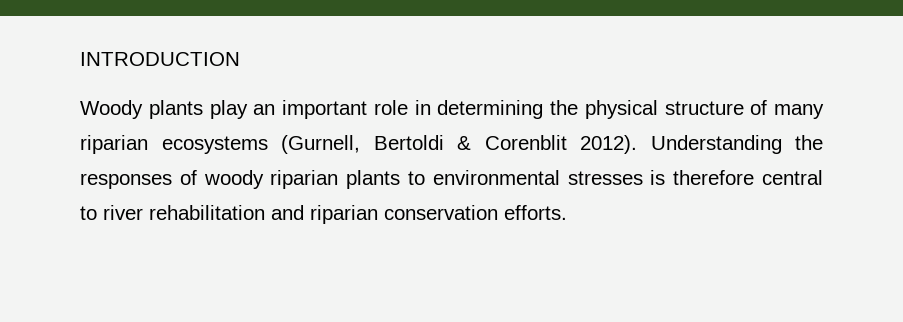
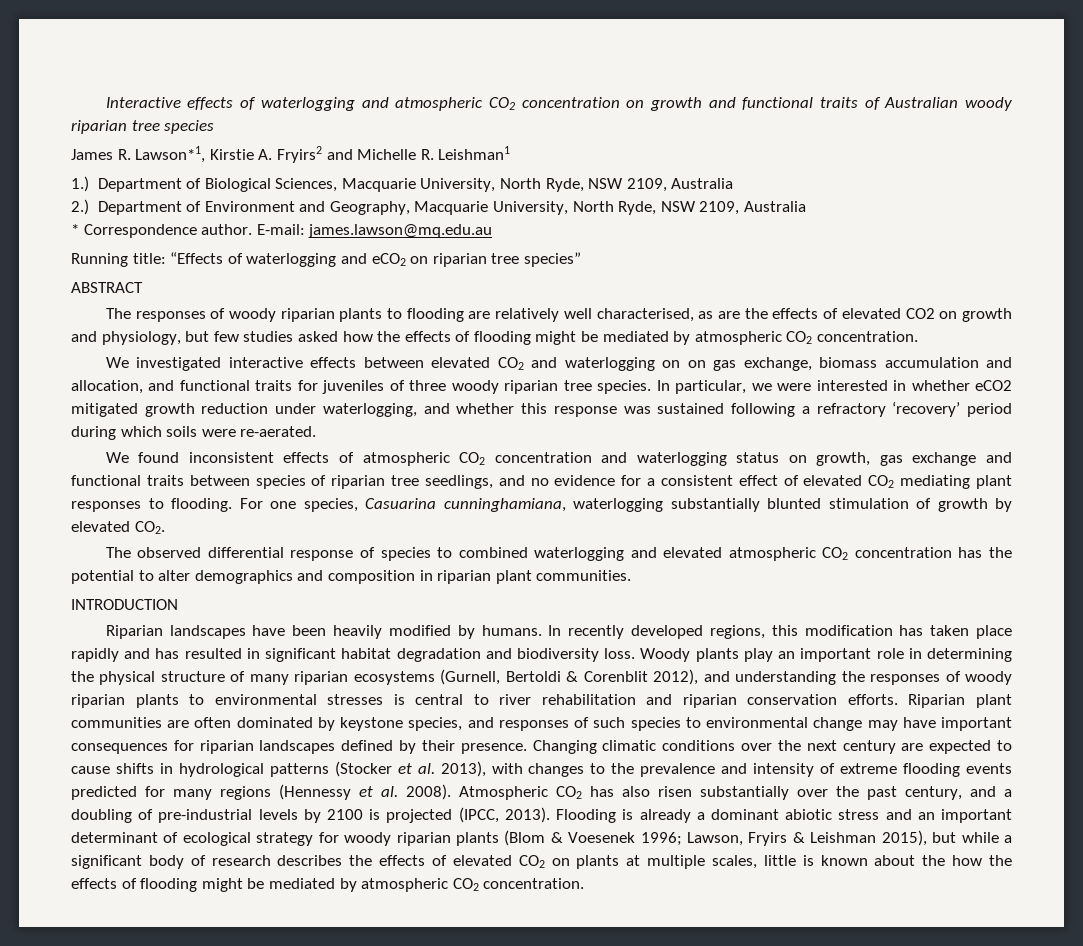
[80,52,240,66] INTRODUCTION // -> [105,97,1013,111] [71,120,215,134] [71,146,511,163] [71,176,734,192] [71,199,806,215] [71,224,493,238] [71,252,581,267] [71,282,143,293] [105,308,1012,322] [71,331,919,345] [105,357,1012,371] [71,380,1013,394] [71,401,1013,417] [71,426,317,440] [105,452,1013,466] [71,475,1013,489] [71,498,1012,512] [71,521,165,534] [105,547,1013,561] [71,570,632,584] [71,599,178,610] [105,625,1013,639] [71,648,636,662] Interactive effects of waterlogging and atmospheric CO2 concentration on growth and functional traits of Australian woody riparian tree species // James R. Lawson*1, Kirstie A. Fryirs2 and Michelle R. Leishman1 // 1.) Department of Biological Sciences, Macquarie University, North Ryde, NSW 2109, Australia // 2.) Department of Environment and Geography, Macquarie University, North Ryde, NSW 2109, Australia // * Correspondence author. E-mail: james.lawson@mq.edu.au // Running title: “Effects of waterlogging and eCO2 on riparian tree species” // ABSTRACT // The responses of woody riparian plants to flooding are relatively well characterised, as are the effects of elevated CO2 on growth and physiology, but few studies asked how the effects of flooding might be mediated by atmospheric CO2 concentration. // We investigated interactive effects between elevated CO2 and waterlogging on on gas exchange, biomass accumulation and allocation, and functional traits for juveniles of three woody riparian tree species. In particular, we were interested in whether eCO2 mitigated growth reduction under waterlogging, and whether this response was sustained following a refractory ‘recovery’ period during which soils were re-aerated. // We found inconsistent effects of atmospheric CO2 concentration and waterlogging status on growth, gas exchange and functional traits between species of riparian tree seedlings, and no evidence for a consistent effect of elevated CO2 mediating plant responses to flooding. For one species, Casuarina cunninghamiana, waterlogging substantially blunted stimulation of growth by elevated CO2. // The observed differential response of species to combined waterlogging and elevated atmospheric CO2 concentration has the potential to alter demographics and composition in riparian plant communities. // INTRODUCTION // Riparian landscapes have been heavily modified by humans. In recently developed regions, this modification has taken place rapidly and has resulted in significant habitat degradation and biodiversity loss.
[580,135,782,154] 2012). Understanding -> [653,669,837,685] 2012), and understanding
[673,170,755,185] therefore -> (405, 699) none
(567, 212) none -> [908,694,1012,708] [71,717,1013,731] [71,740,1013,754] [71,761,1012,777] [71,784,1012,800] [71,807,1013,823] [71,830,1013,846] [71,855,1013,869] [71,878,585,892] Riparian plant communities are often dominated by keystone species, and responses of such species to environmental change may have important consequences for riparian landscapes defined by their presence. Changing climatic conditions over the next century are expected to cause shifts in hydrological patterns (Stocker et al. 2013), with changes to the prevalence and intensity of extreme flooding events predicted for many regions (Hennessy et al. 2008). Atmospheric CO2 has also risen substantially over the past century, and a doubling of pre-industrial levels by 2100 is projected (IPCC, 2013). Flooding is already a dominant abiotic stress and an important determinant of ecological strategy for woody riparian plants (Blom & Voesenek 1996; Lawson, Fryirs & Leishman 2015), but while a significant body of research describes the effects of elevated CO2 on plants at multiple scales, little is known about the how the effects of flooding might be mediated by atmospheric CO2 concentration.

